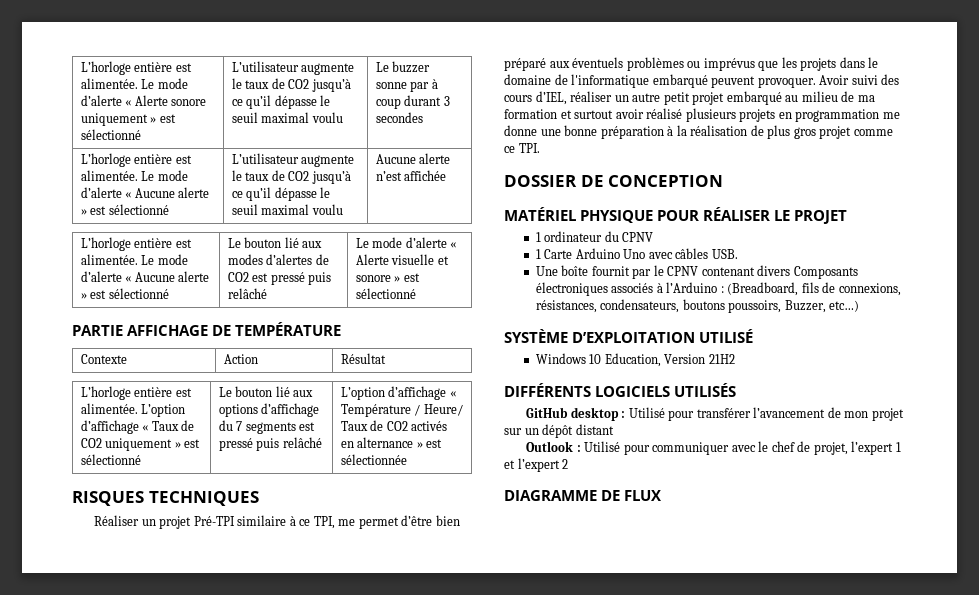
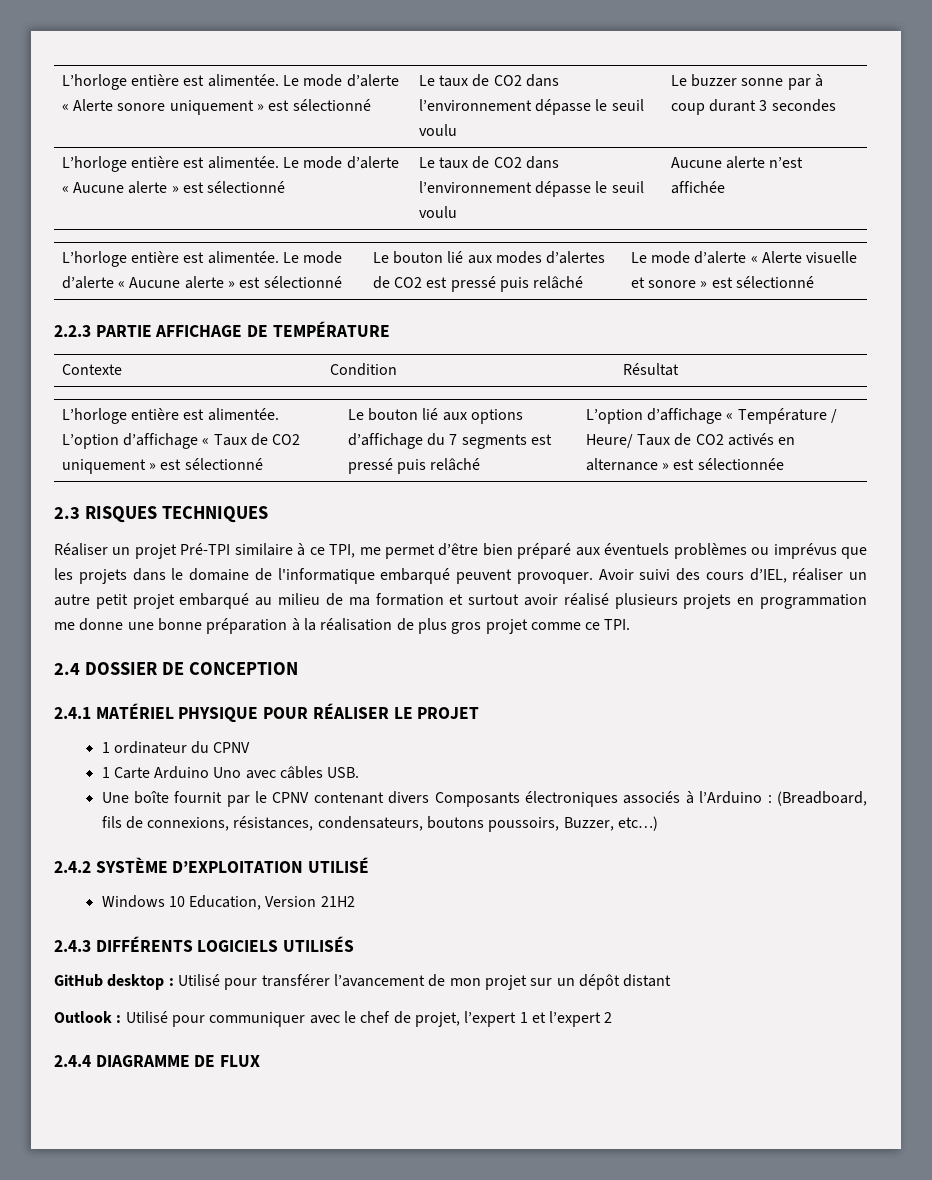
[231,61,355,75] [231,78,351,92] [231,95,331,109] [231,112,310,123] L’utilisateur augmente le taux de CO2 jusqu’à ce qu’il dépasse le seuil maximal -> [418,74,560,87] [418,99,644,115] Le taux de CO2 dans l’environnement dépasse le seuil
[231,153,355,167] [231,170,351,184] [231,187,331,201] [231,204,310,215] L’utilisateur augmente le taux de CO2 jusqu’à ce qu’il dépasse le seuil maximal -> [418,156,560,169] [418,181,644,197] Le taux de CO2 dans l’environnement dépasse le seuil
(416, 293) none -> [54,325,91,337] 2.2.3
[223,354,258,364] Action -> [329,363,397,376] Condition
(407, 459) none -> [54,507,80,519] 2.3
(540, 148) none -> [54,663,80,675] 2.4
(724, 181) none -> [54,707,91,719] 2.4.1
(860, 306) none -> [54,861,91,873] 2.4.2
(735, 359) none -> [54,940,91,952] 2.4.3
(569, 464) none -> [54,1055,91,1067] 2.4.4

